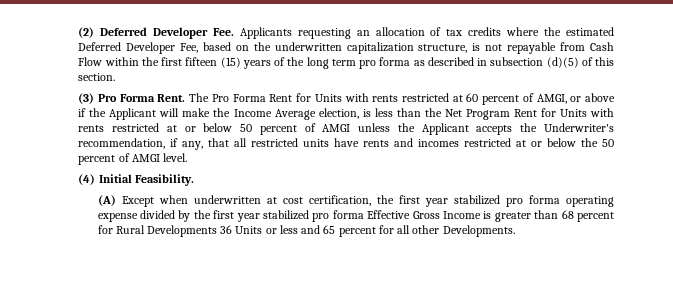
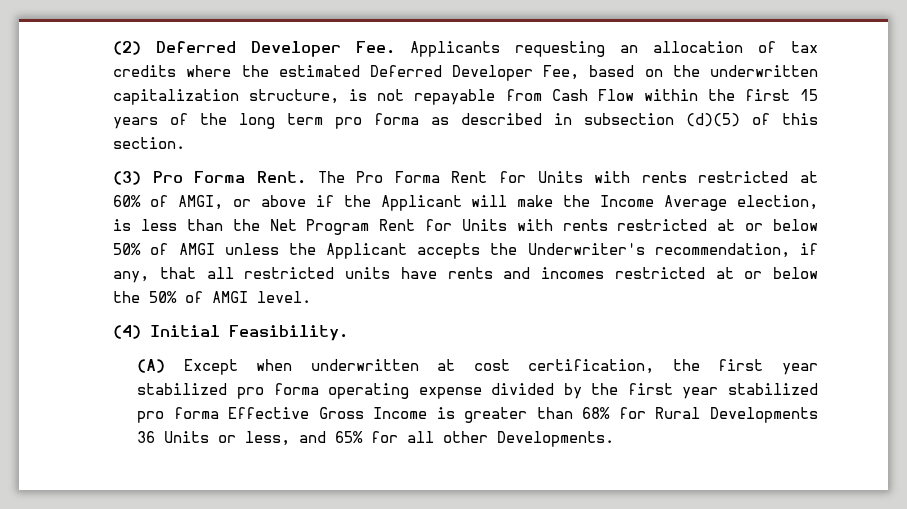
[185,57,241,68] fifteen (15) -> [799,89,818,101] 15
[466,93,520,105] 60 percent -> [113,195,142,207] 60%
[240,124,297,135] 50 percent -> [113,243,142,255] 50%
[601,139,614,147] [78,155,116,165] 50 percent -> [149,291,178,303] 50%
[561,210,615,222] 68 percent -> [582,407,611,419] 68%
[279,225,376,237] less and 65 percent -> [245,431,364,446] less, and 65%

